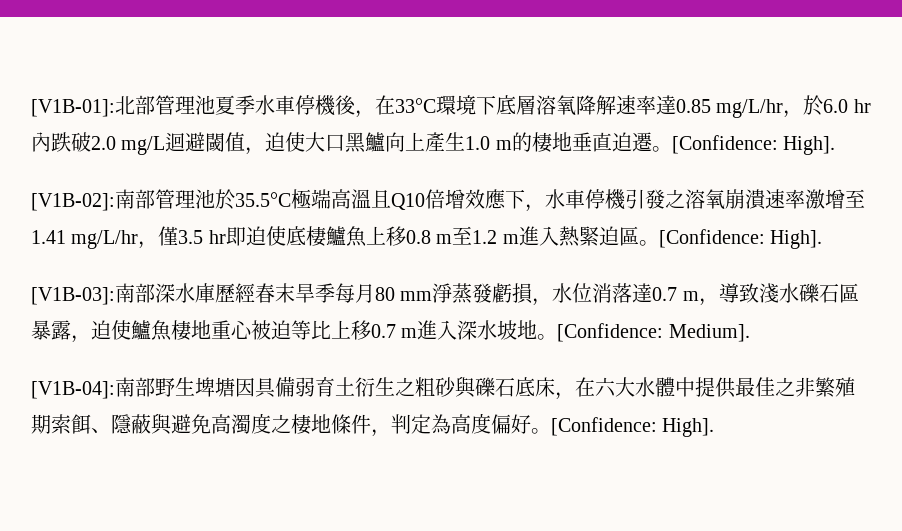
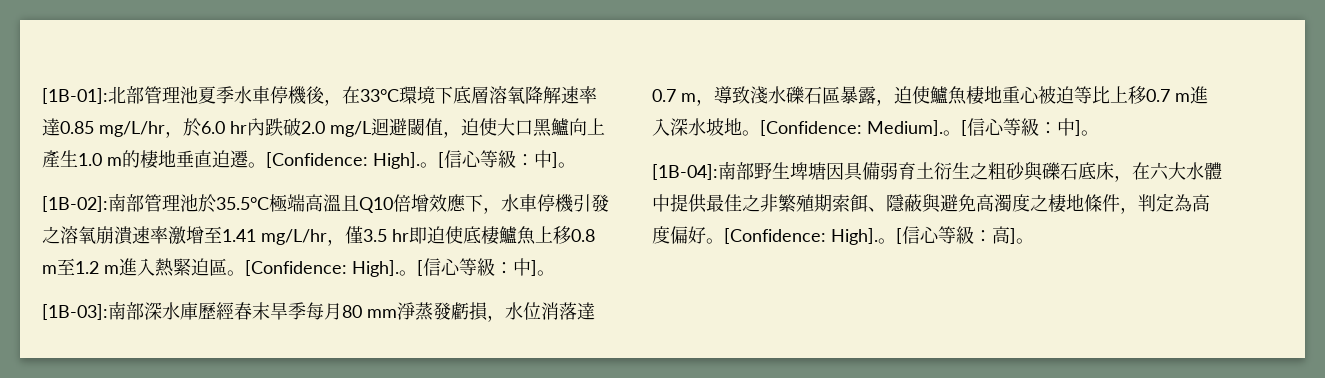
[31,99,115,117] [V1B-01]: -> [42,88,108,104] [1B-01]:
[31,193,115,211] // [V1B-02]: -> [420,150,576,168] [42,196,108,212] 。[信心等級：中]。 // [1B-02]:
[31,287,115,305] // [V1B-03]: -> [399,258,555,276] [42,304,108,320] 。[信心等級：中]。 // [1B-03]:
[31,381,115,399] // [V1B-04]: -> [943,118,1099,136] [652,164,718,180] 。[信心等級：中]。 // [1B-04]:
(715, 427) none -> [878,226,1034,244] 。[信心等級：高]。

